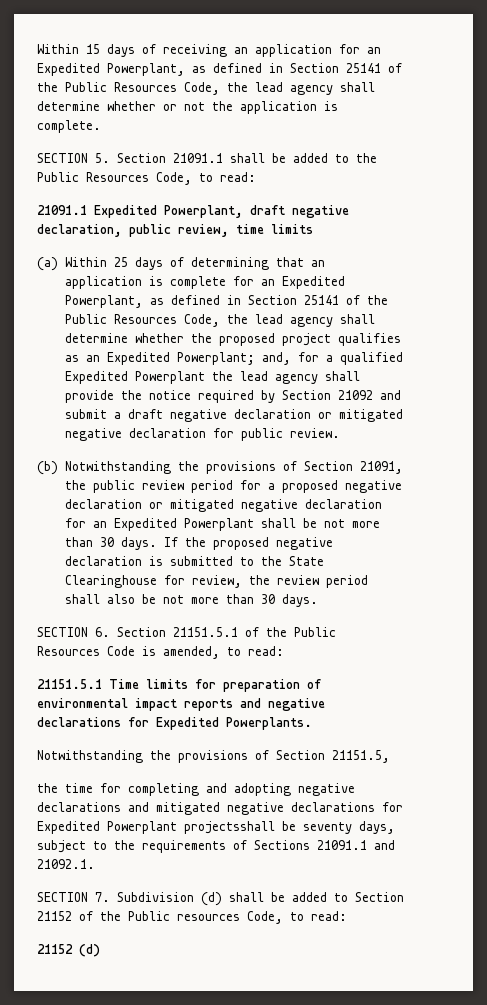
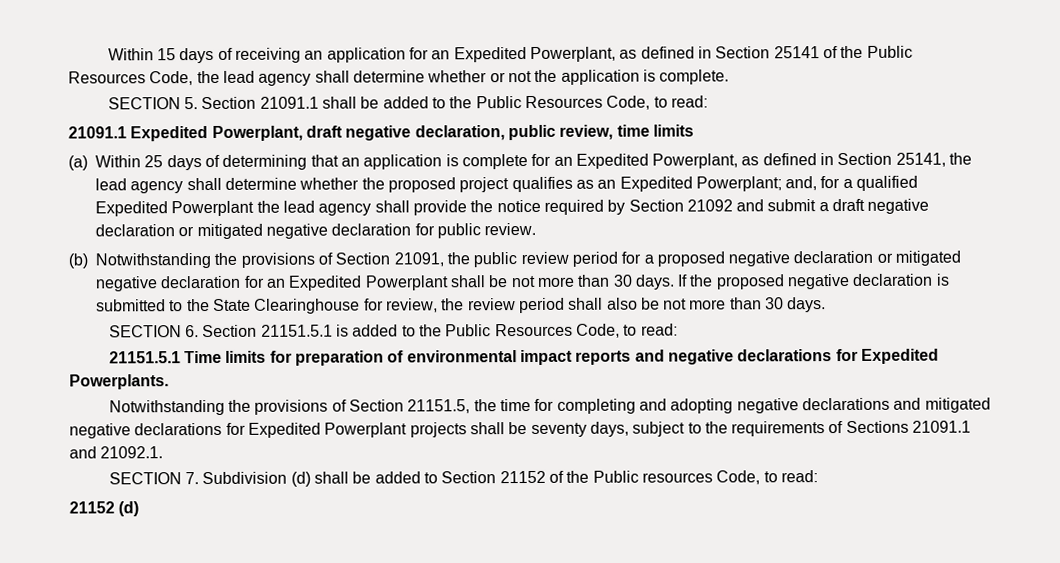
[303,295,388,305] [64,314,220,327] 25141 of the Public Resources Code, -> [895,152,946,167] 25141,
[245,627,336,637] [37,646,220,659] of the Public Resources Code is amended, -> [336,323,620,338] is added to the Public Resources Code,
(390, 756) // -> (471, 406) none
[184,821,275,834] projectsshall -> [409,422,505,438] projects shall

